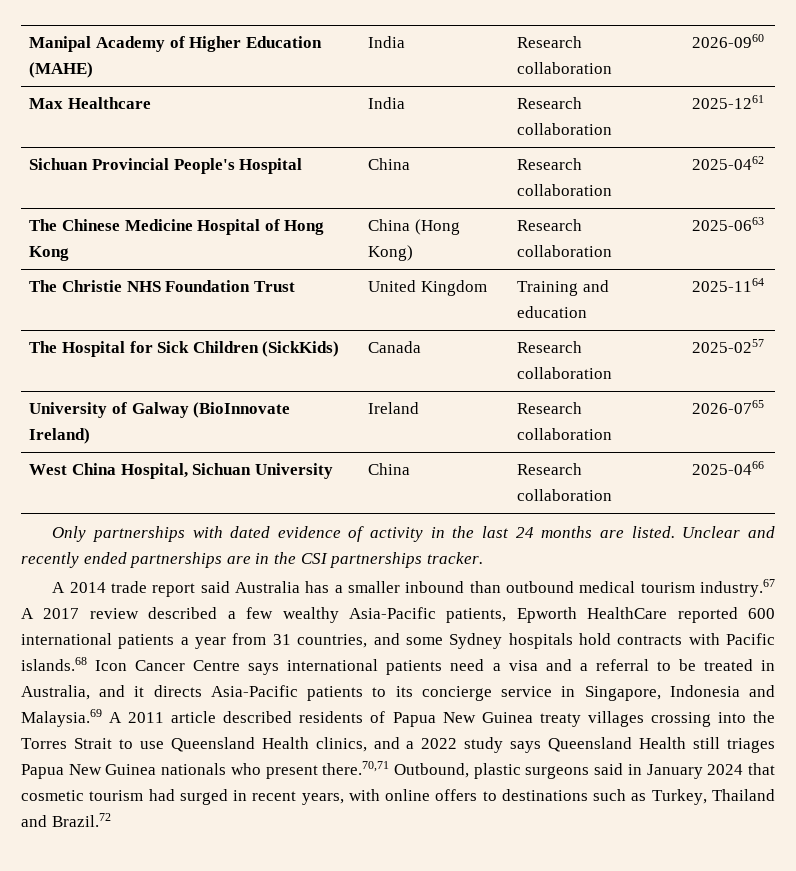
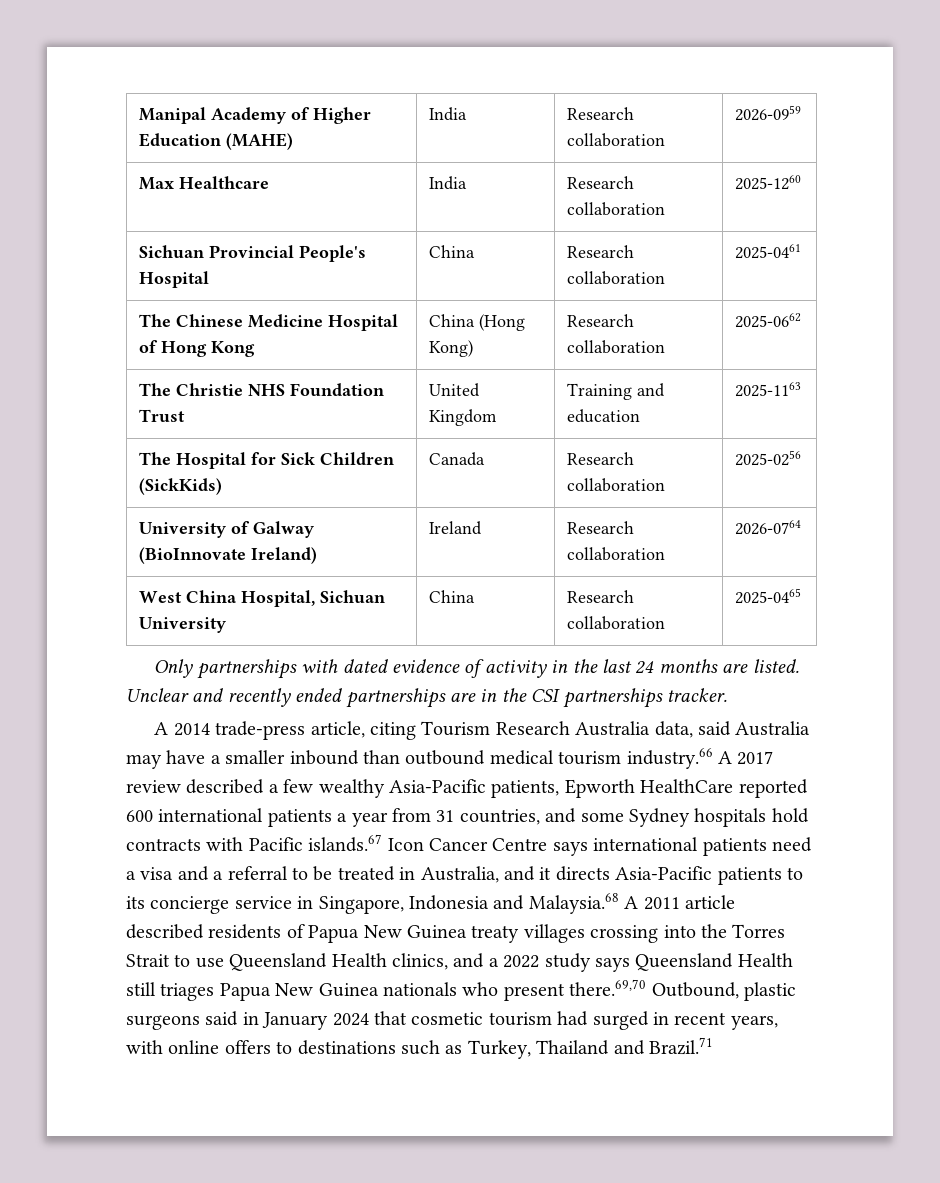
[692,34,765,48] 2026-0960 -> [735,105,802,121] 2026-0959
[692,95,765,109] 2025-1261 -> [735,175,802,190] 2025-1260
[692,156,765,170] 2025-0462 -> [735,244,802,259] 2025-0461
[692,217,765,231] 2025-0663 -> [735,313,802,328] 2025-0662
[692,278,765,292] 2025-1164 -> [735,382,802,397] 2025-1163
[692,339,765,353] 2025-0257 -> [735,450,802,466] 2025-0256
[692,400,765,414] 2026-0765 -> [735,520,802,535] 2026-0764
[692,461,765,475] 2025-0466 -> [735,588,802,604] 2025-0465
[110,581,330,597] trade report said Australia has -> [215,721,811,740] [126,750,206,769] trade-press article, citing Tourism Research Australia data, said Australia may have
[699,579,775,597] industry.67 -> [626,748,713,769] industry.66
[21,657,87,671] islands.68 -> [308,834,383,852] islands.67
[21,709,102,727] Malaysia.69 -> [528,893,619,914] Malaysia.68
[322,761,390,775] there.70,71 -> [569,979,647,996] there.69,70
[51,813,111,827] Brazil.72 -> [648,1037,713,1055] Brazil.71

